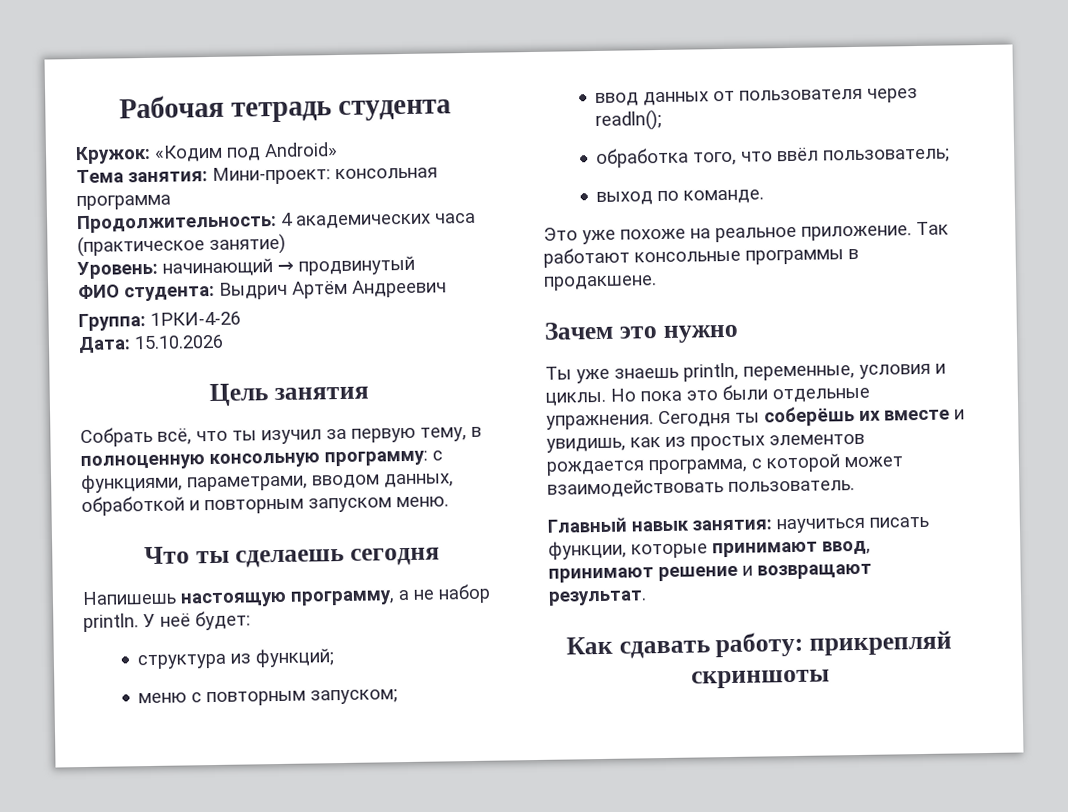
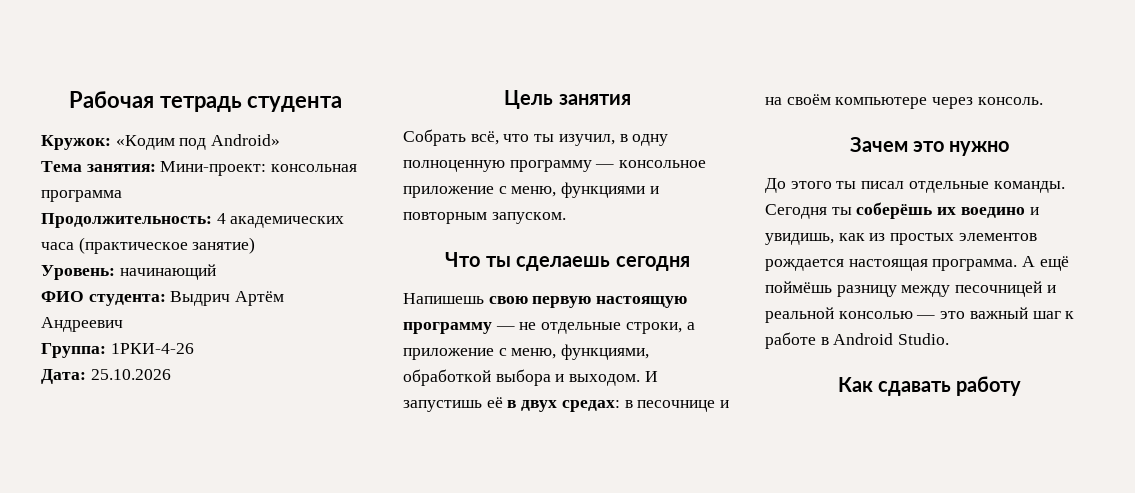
[277,255,415,276] → продвинутый -> (216, 272) none
[134,334,224,350] 15.10.2026 -> [90,369,171,380] 25.10.2026
[261,426,482,445] [80,450,443,471] [81,473,454,494] [81,495,449,517] изучил за первую тему, в полноценную консольную программу: с функциями, параметрами, вводом данных, обработкой и повторным запуском меню. -> [558,134,669,146] [403,160,707,172] [403,182,659,198] [403,212,566,224] изучил, в одну полноценную программу — консольное приложение с меню, функциями и повторным запуском.
[180,583,491,608] [83,610,251,633] [137,648,336,670] [138,689,399,707] [595,87,919,107] [595,109,663,132] [596,147,951,169] [596,189,765,205] [543,221,949,245] [543,247,859,268] [543,275,657,291] [544,321,739,343] [545,362,946,384] [545,384,870,406] [546,414,654,430] настоящую программу, а не набор println. У неё будет: // структура из функций; // меню с повторным запуском; // ввод данных от пользователя через readln(); // обработка того, что ввёл пользователь; // выход по команде. // Это уже похоже на реальное приложение. Так работают консольные программы в продакшене. // Зачем это нужно // Ты уже знаешь println, переменные, условия и циклы. Но пока это были отдельные упражнения. -> [488,296,688,308] [403,322,695,334] [403,344,650,360] [403,369,658,386] [403,397,730,412] [765,94,1043,109] [849,137,1010,156] [765,178,1065,193] свою первую настоящую программу — не отдельные строки, а приложение с меню, функциями, обработкой выбора и выходом. И запустишь её в двух средах: в песочнице и на своём компьютере через консоль. // Зачем это нужно // До этого ты писал отдельные команды.
[884,409,950,421] вместе -> [960,207,1025,218] воедино
[648,453,903,475] [547,478,855,498] [547,516,929,534] [548,540,871,560] [548,563,872,583] [548,590,647,606] программа, с которой может взаимодействовать пользователь. // Главный навык занятия: научиться писать функции, которые принимают ввод, принимают решение и возвращают результат. -> [848,256,1069,271] [765,281,1056,297] [765,307,1075,323] [765,332,950,349] настоящая программа. А ещё поймёшь разницу между песочницей и реальной консолью — это важный шаг к работе в Android Studio.
[715,630,953,658] [690,669,830,689] работу: прикрепляй скриншоты -> [956,376,1022,396] работу

